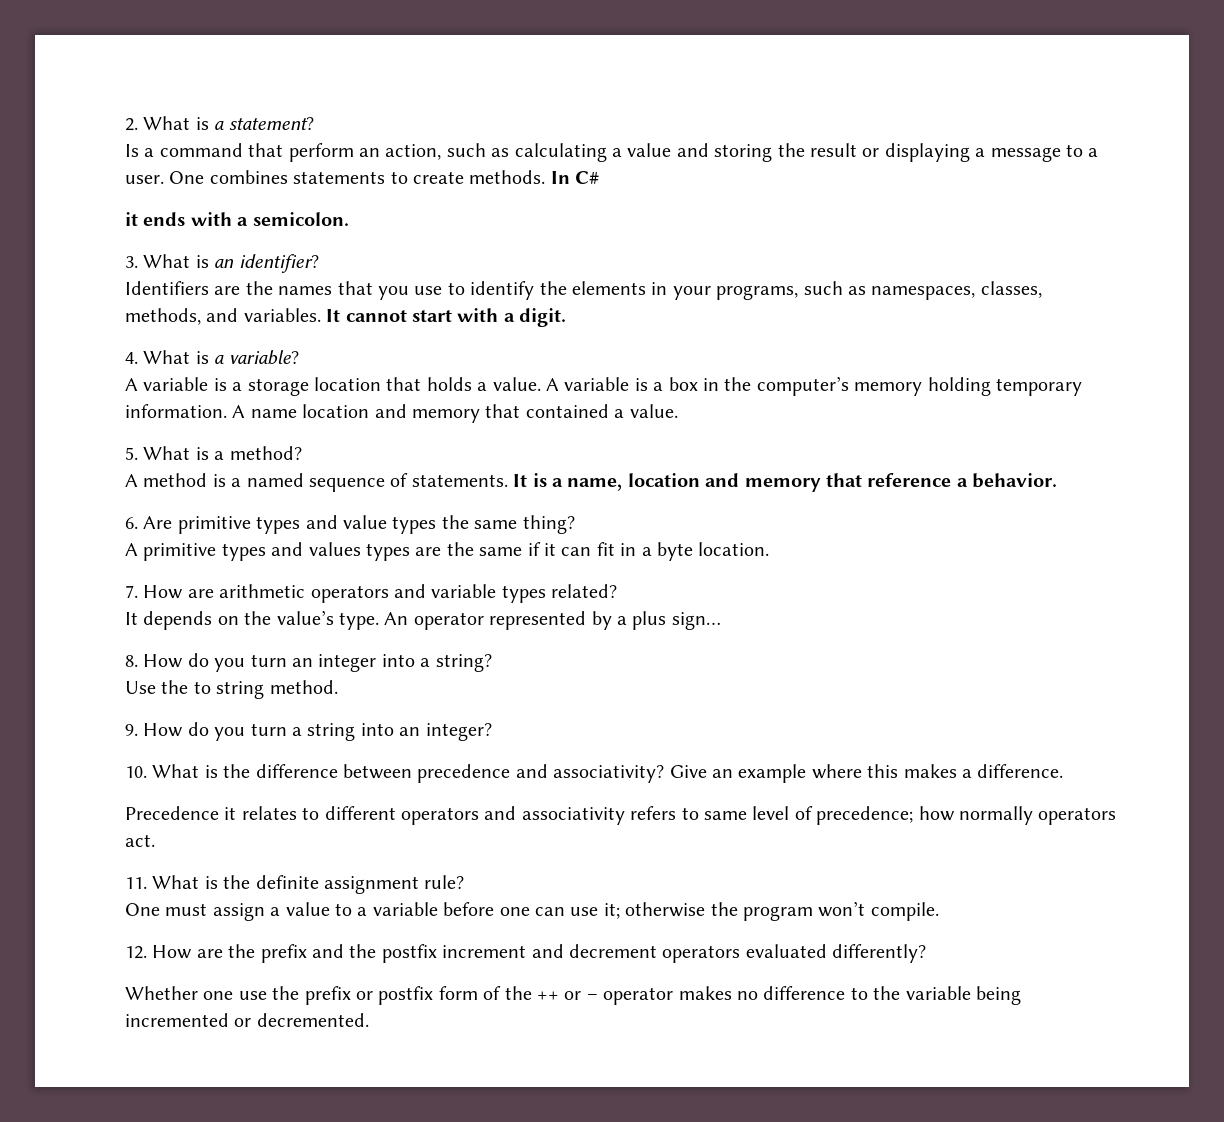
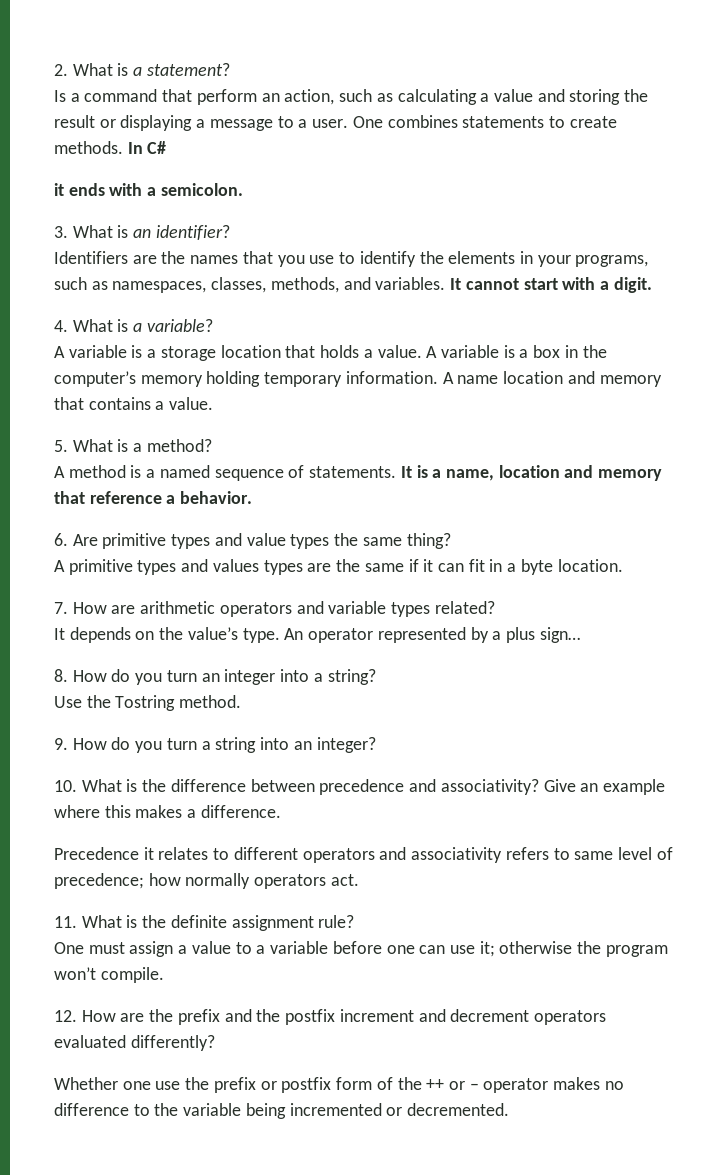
[525,404,609,418] contained -> [88,397,151,410] contains
[193,681,265,699] to string -> [115,695,176,711] Tostring

